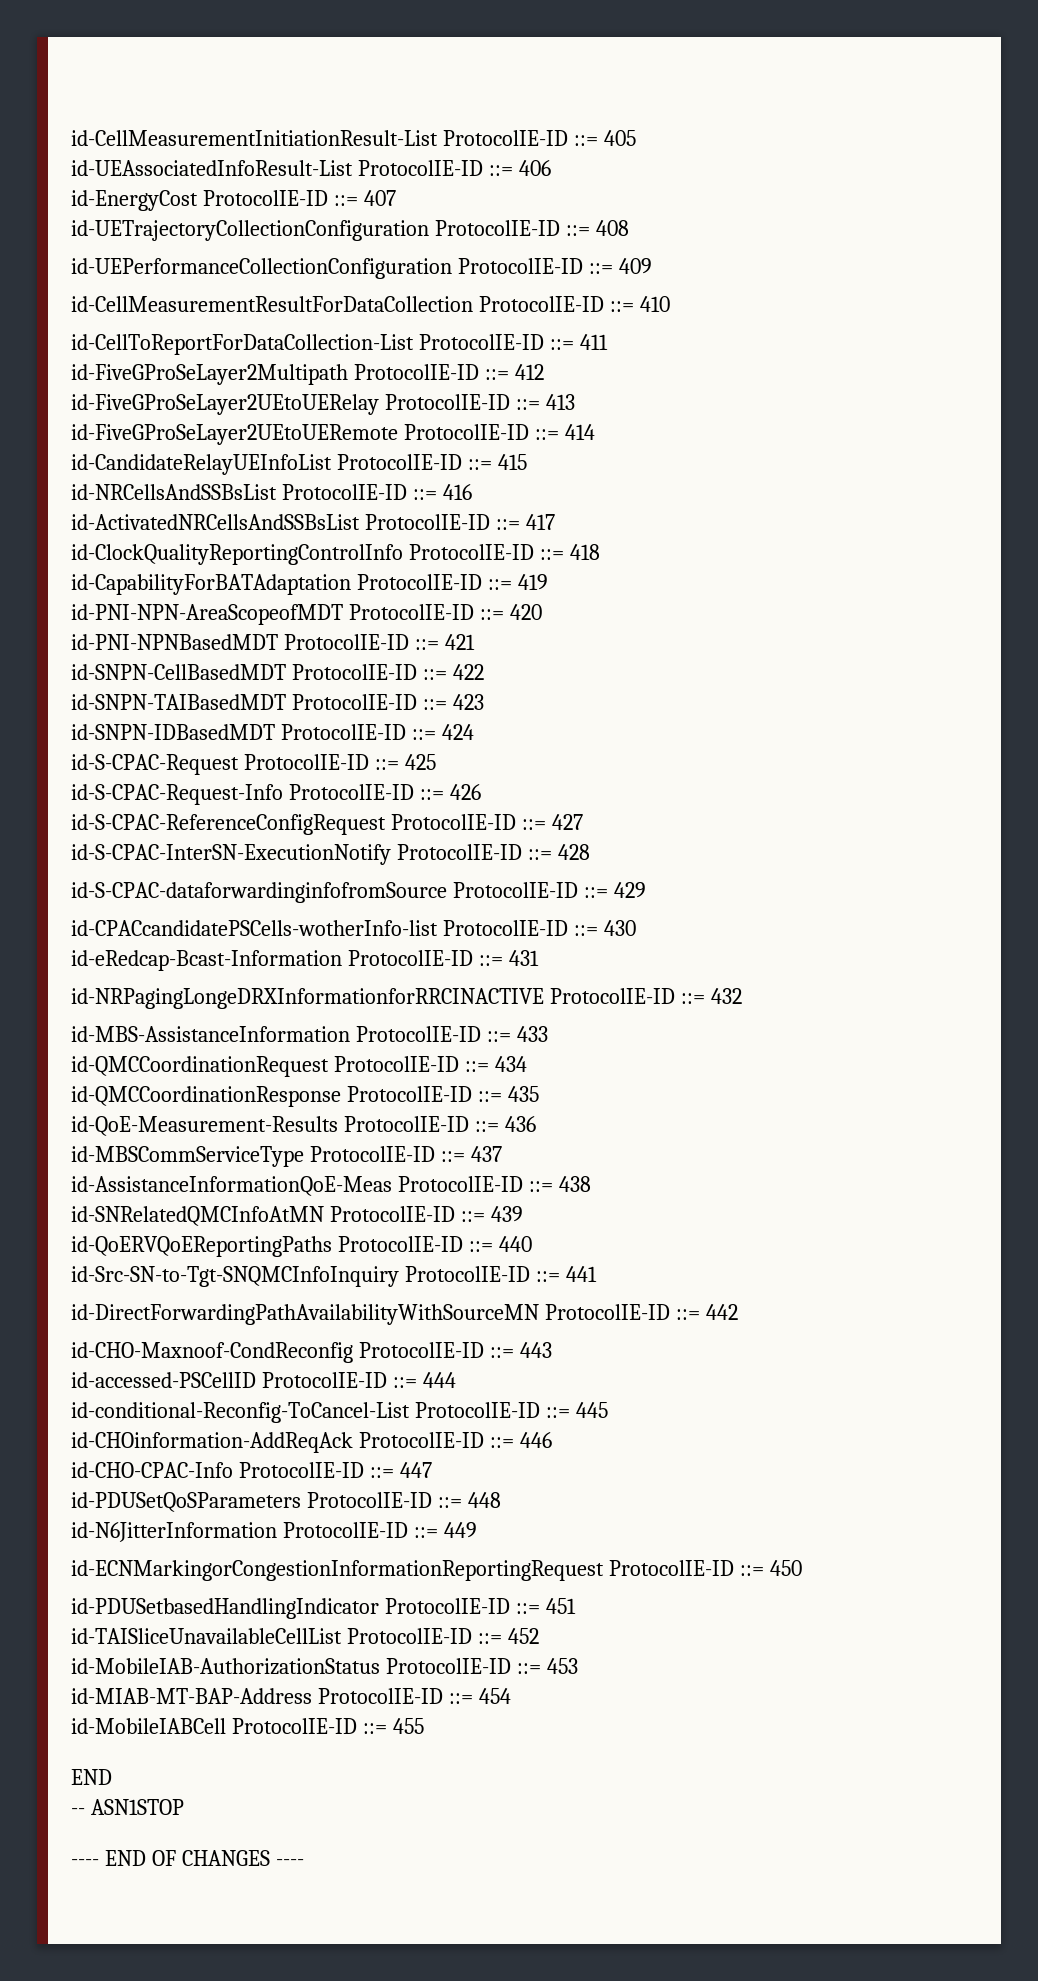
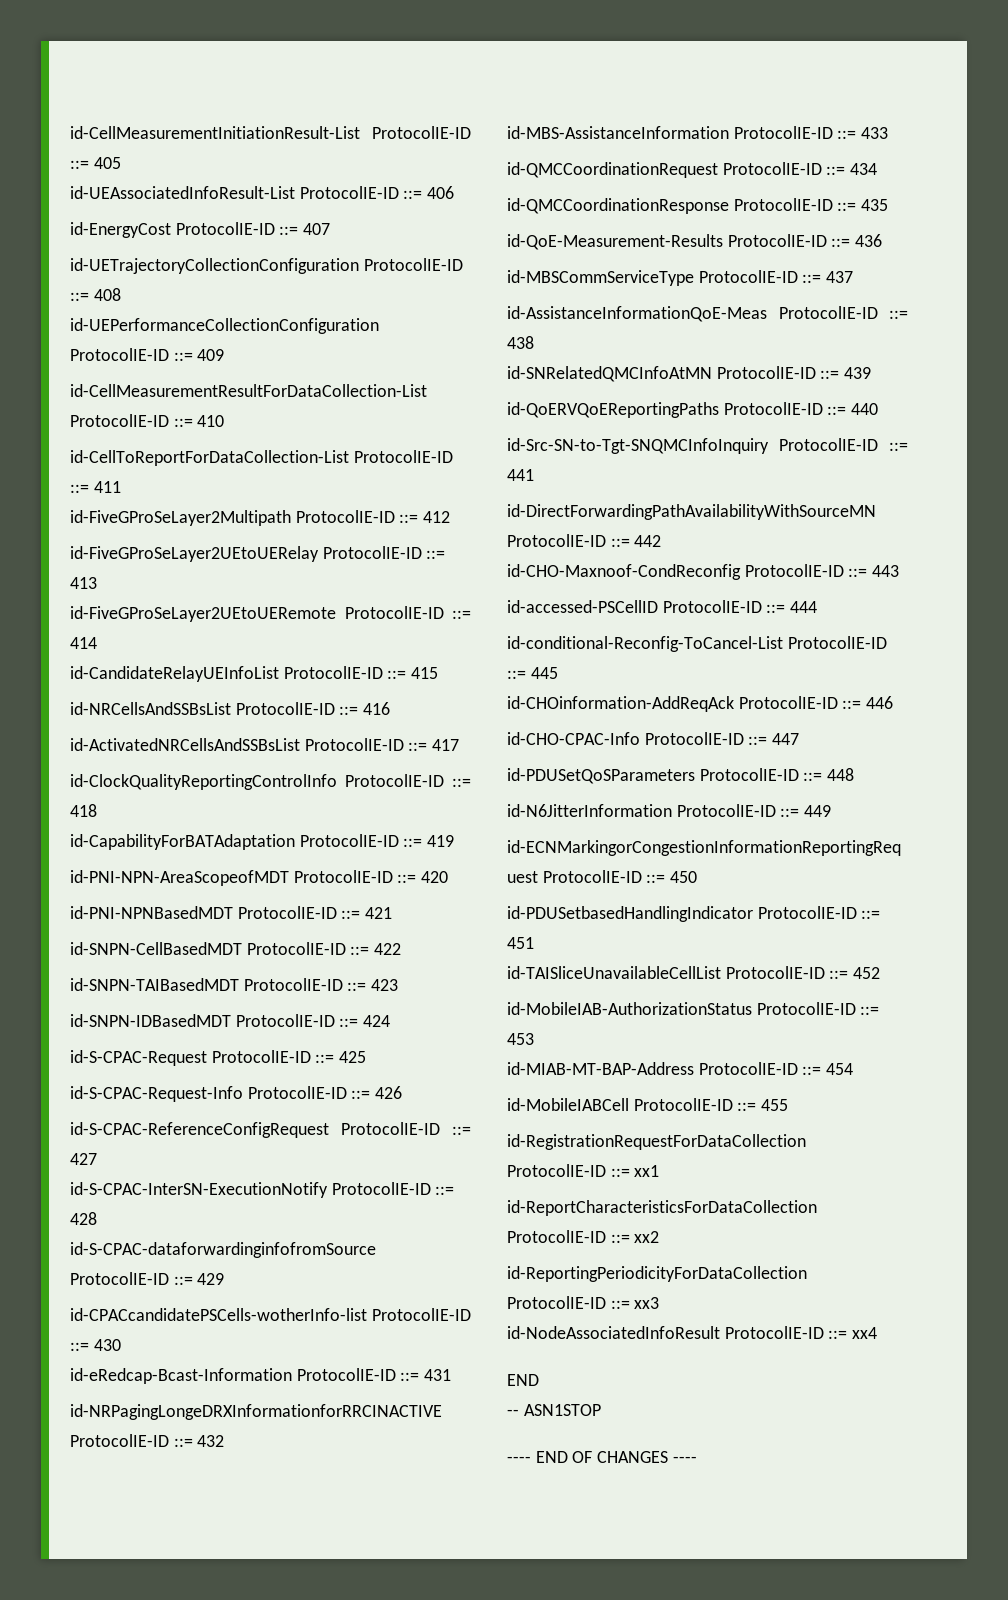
[71,296,473,312] id-CellMeasurementResultForDataCollection -> [70,384,427,397] id-CellMeasurementResultForDataCollection-List
(424, 1726) none -> [507,1134,806,1150] [507,1164,660,1177] [507,1200,817,1216] [507,1230,660,1243] [507,1266,807,1282] [507,1296,660,1309] [507,1326,878,1339] // id-RegistrationRequestForDataCollection ProtocolIE-ID ::= xx1 // id-ReportCharacteristicsForDataCollection ProtocolIE-ID ::= xx2 // id-ReportingPeriodicityForDataCollection ProtocolIE-ID ::= xx3 // id-NodeAssociatedInfoResult ProtocolIE-ID ::= xx4

